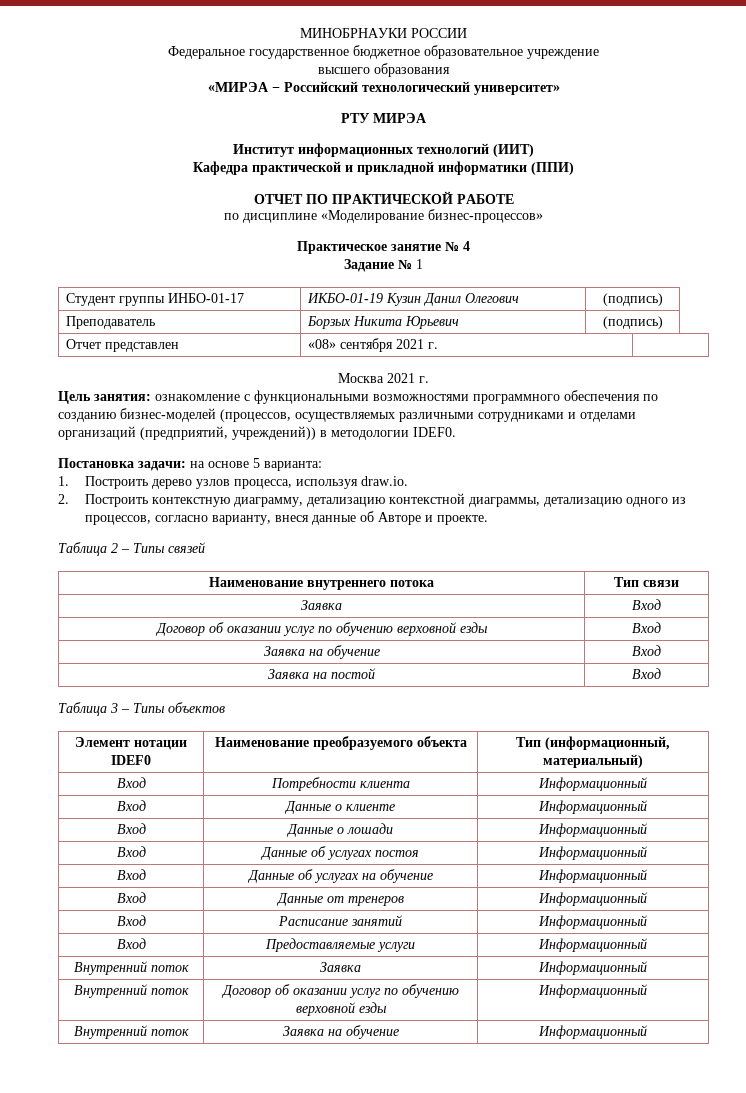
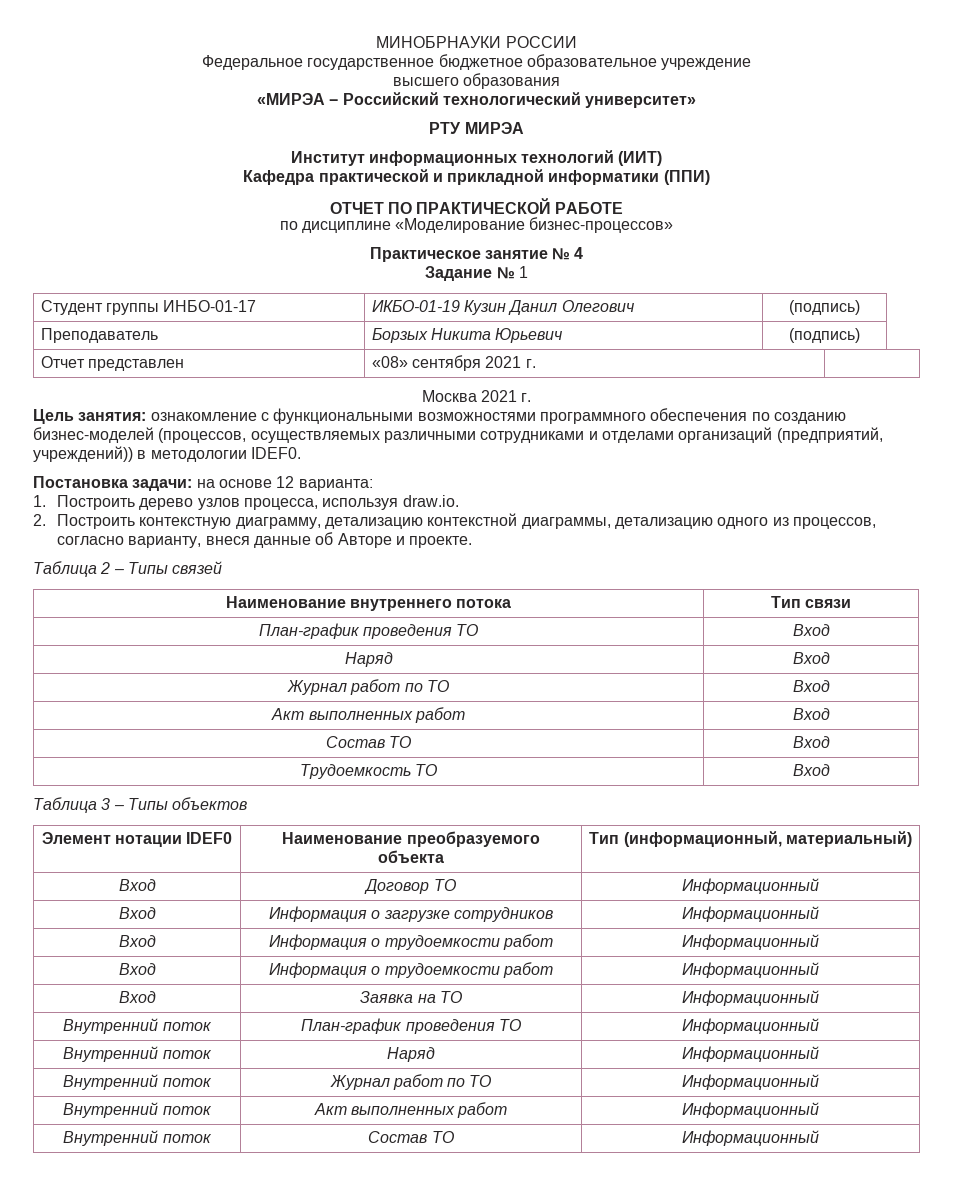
[253,458,260,468] 5 -> [276,476,295,488] 12
[301,600,342,610] [632,599,661,610] [154,622,487,636] [632,622,661,633] [263,645,380,659] [632,645,661,656] [268,668,375,679] Заявка | Вход // Договор об оказании услуг по обучению верховной езды | Вход // Заявка на обучение | Вход // Заявка на постой -> [258,623,479,639] [792,624,830,636] [344,652,393,667] [792,652,830,664] [287,679,449,695] [792,680,830,692] [271,707,465,723] [792,708,830,720] [325,736,412,748] [792,736,830,748] [299,764,438,779] План-график проведения ТО | Вход // Наряд | Вход // Журнал работ по ТО | Вход // Акт выполненных работ | Вход // Состав ТО | Вход // Трудоемкость ТО
[270,777,410,791] [538,777,647,791] [116,800,146,811] [284,801,395,814] [538,800,647,814] [116,823,146,834] [286,823,393,837] [538,823,647,837] [116,846,146,857] [260,846,419,860] [538,846,647,860] [116,869,146,880] [246,869,433,883] [538,869,647,883] [116,892,146,903] [275,893,404,906] [538,892,647,906] [116,915,146,926] [278,915,402,926] [538,915,647,929] [116,938,146,949] [265,938,415,952] [538,938,647,952] [73,961,189,975] [320,962,361,972] [538,961,647,975] [73,984,189,998] [220,984,459,998] [295,1002,386,1016] [538,984,647,998] [73,1025,189,1039] [282,1025,399,1039] Потребности клиента | Информационный // Вход | Данные о клиенте | Информационный // Вход | Данные о лошади | Информационный // Вход | Данные об услугах постоя | Информационный // Вход | Данные об услугах на обучение | Информационный // Вход | Данные от тренеров | Информационный // Вход | Расписание занятий | Информационный // Вход | Предоставляемые услуги | Информационный // Внутренний поток | Заявка | Информационный // Внутренний поток | Договор об оказании услуг по обучению верховной езды | Информационный // Внутренний поток | Заявка на обучение -> [364,879,456,894] [682,878,819,894] [118,907,156,919] [269,906,553,922] [682,906,819,922] [118,935,156,947] [269,934,553,950] [682,934,819,950] [118,963,156,975] [269,962,553,978] [682,962,819,978] [118,991,156,1003] [360,991,462,1003] [682,990,819,1006] [63,1018,212,1034] [301,1018,521,1034] [682,1018,819,1034] [63,1046,212,1062] [387,1047,435,1062] [682,1046,819,1062] [63,1074,212,1090] [329,1074,492,1090] [682,1074,819,1090] [63,1102,212,1118] [313,1102,508,1118] [682,1102,819,1118] [63,1130,212,1146] [368,1131,454,1143] Договор ТО | Информационный // Вход | Информация о загрузке сотрудников | Информационный // Вход | Информация о трудоемкости работ | Информационный // Вход | Информация о трудоемкости работ | Информационный // Вход | Заявка на ТО | Информационный // Внутренний поток | План-график проведения ТО | Информационный // Внутренний поток | Наряд | Информационный // Внутренний поток | Журнал работ по ТО | Информационный // Внутренний поток | Акт выполненных работ | Информационный // Внутренний поток | Состав ТО

